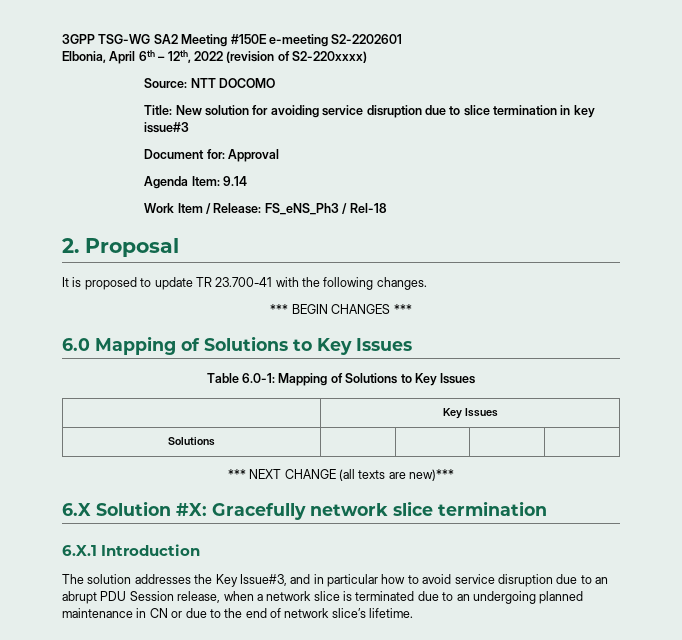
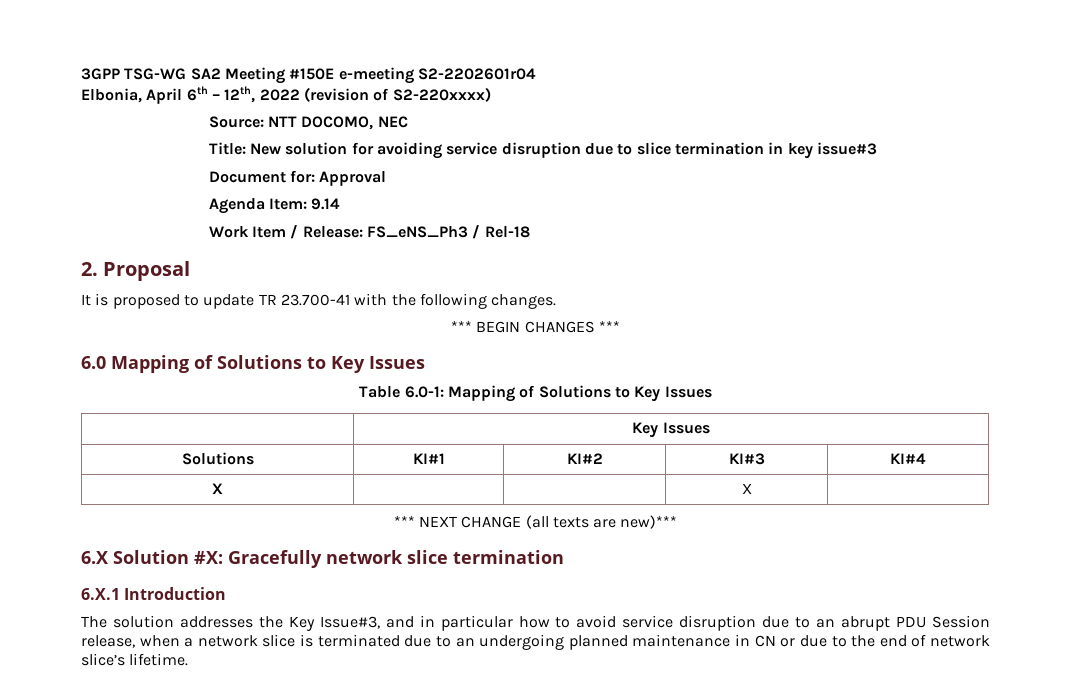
[331,34,403,44] S2-2202601 -> [417,68,536,80] S2-2202601r04
[219,78,276,88] DOCOMO -> [301,116,408,130] DOCOMO, NEC
(215, 441) | | -> [412,453,445,464] [566,453,603,464] [728,453,765,465] [890,453,926,464] [212,483,223,494] [741,483,752,494] KI#1 | KI#2 | KI#3 | KI#4 // X | | | X

